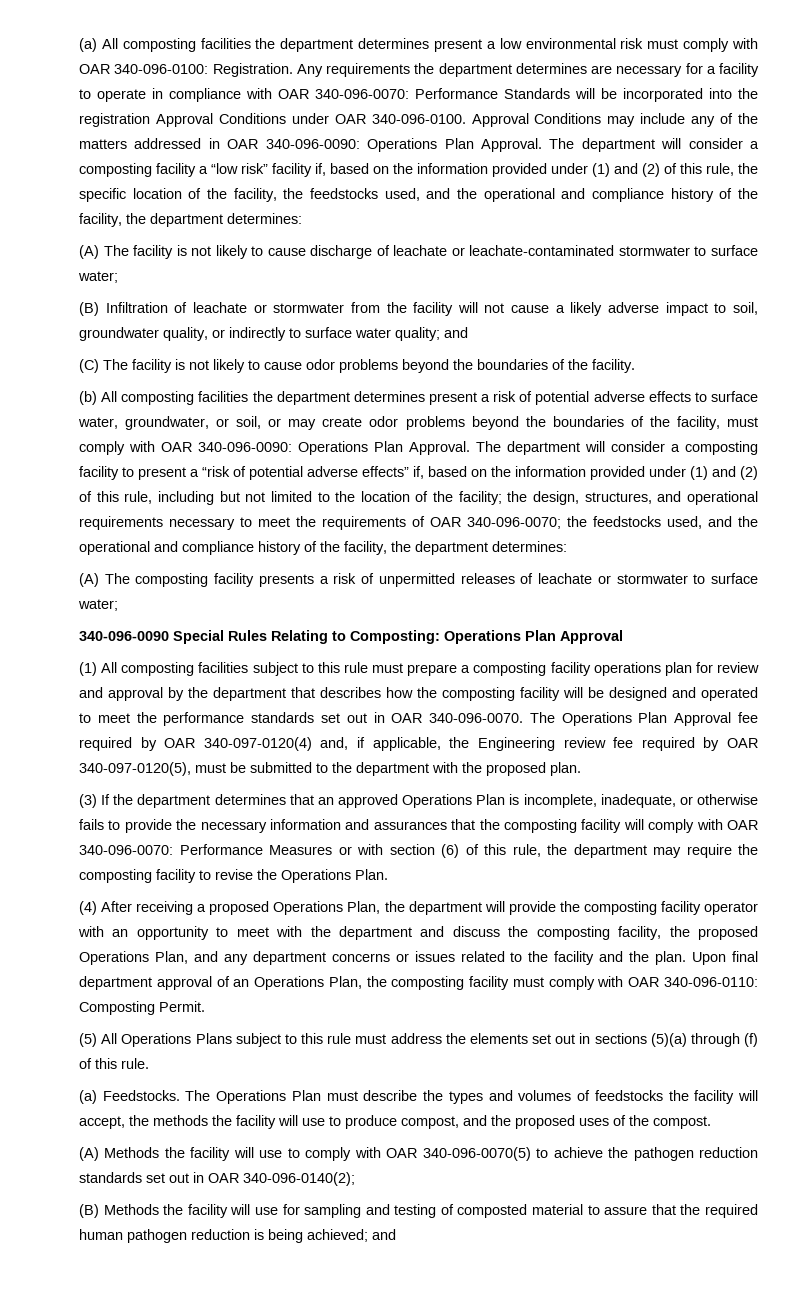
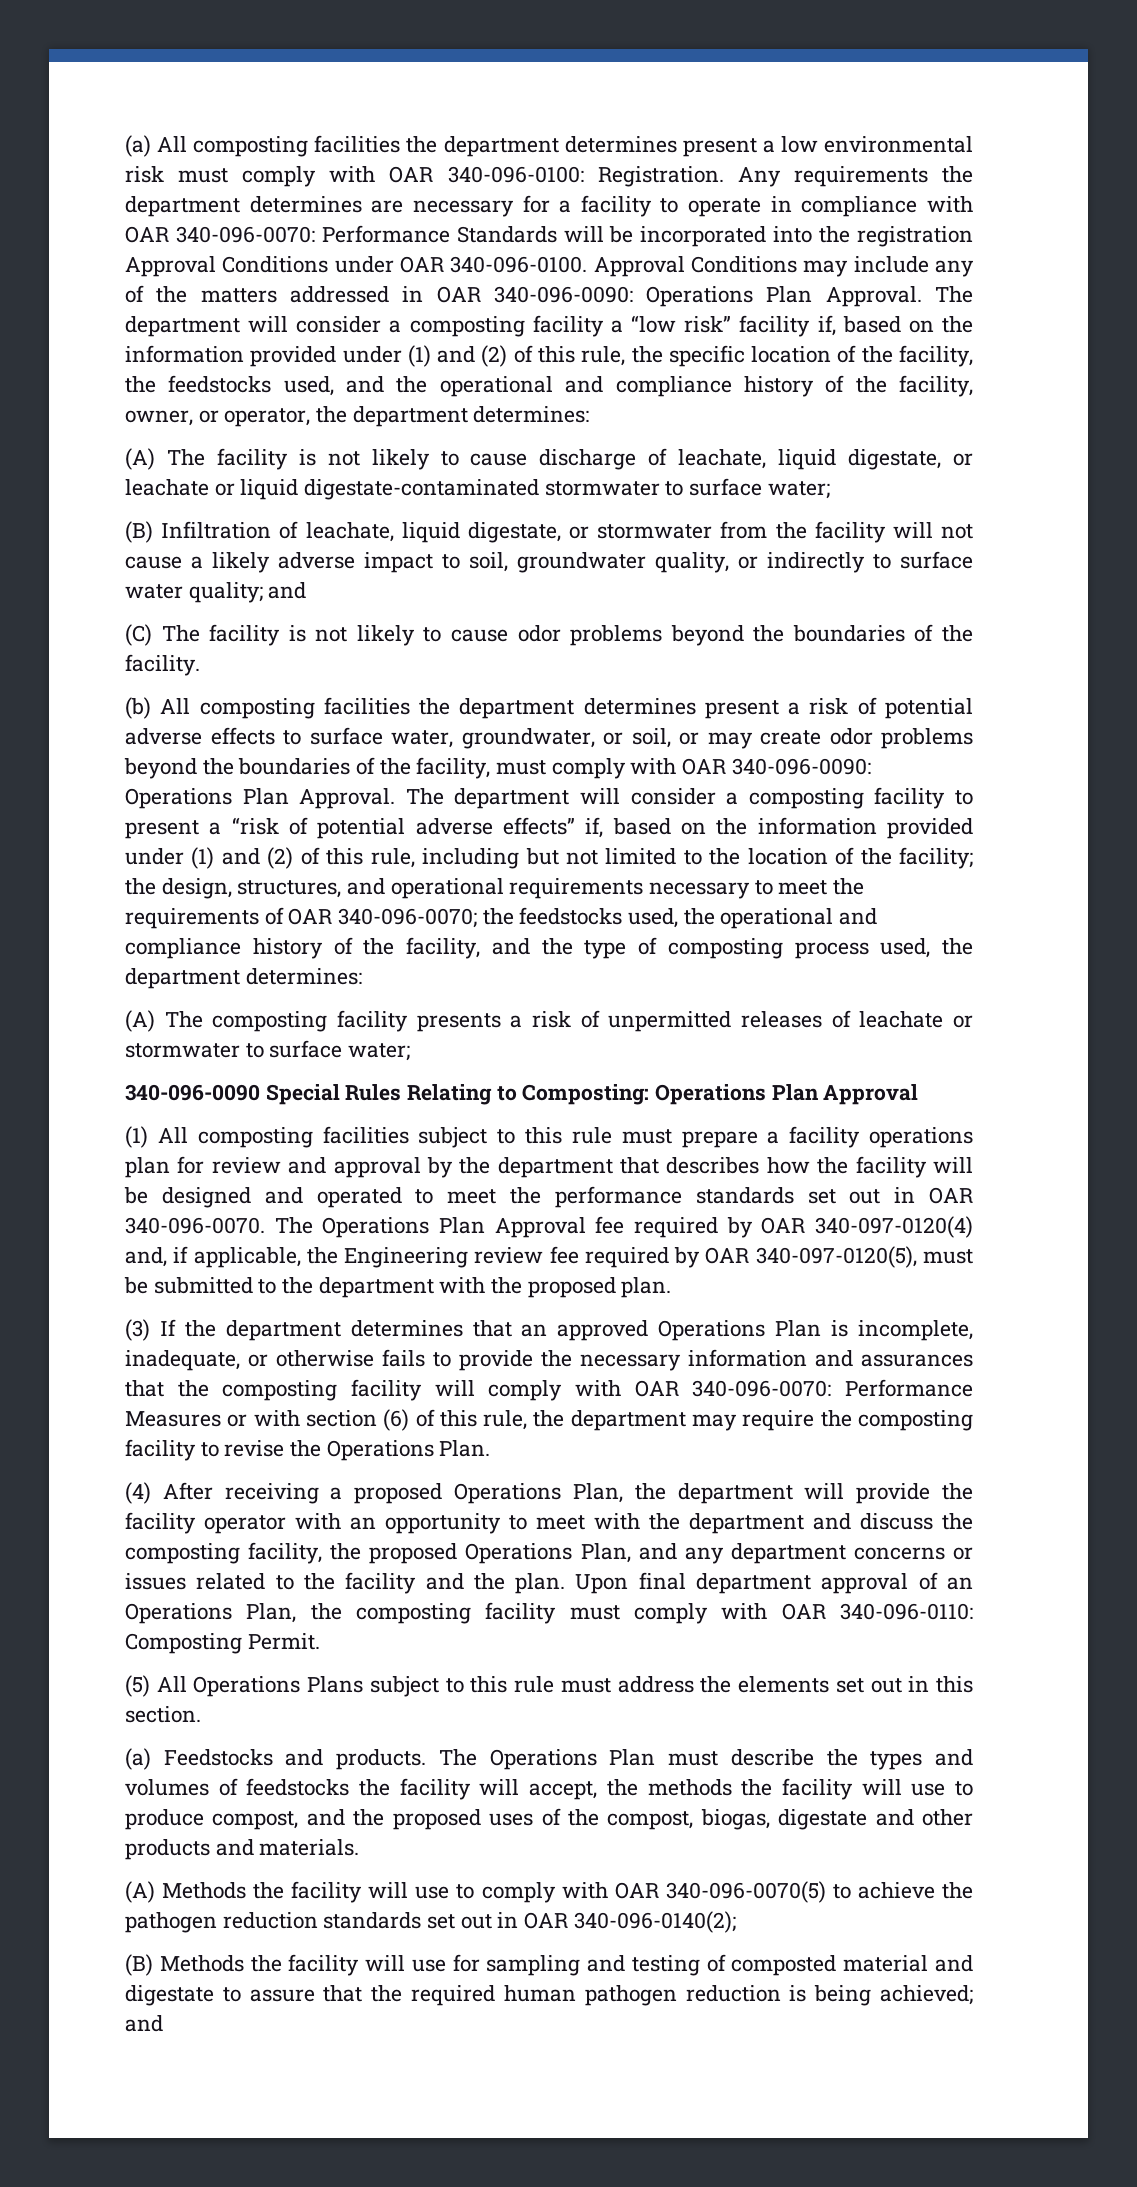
(122, 220) none -> [125,408,311,427] owner, or operator,
[393,245,615,256] leachate or leachate-contaminated -> [678,449,973,470] [125,479,540,500] leachate, liquid digestate, or leachate or liquid digestate-contaminated
[192,302,247,313] leachate -> [305,522,561,543] leachate, liquid digestate,
[708,516,758,527] [79,541,387,555] and the operational and compliance history of the facility, -> [683,908,878,929] [125,937,931,959] the operational and compliance history of the facility, and the type of composting process used,
[473,662,547,676] composting -> (780, 1137) none
[442,687,515,701] composting -> (849, 1165) none
[583,901,657,915] composting -> (974, 1491) none
[594,1033,758,1047] [79,1058,149,1069] [79,1090,180,1104] sections (5)(a) through (f) of this rule. // (a) Feedstocks. -> [936,1676,974,1693] [125,1706,201,1723] [125,1748,427,1770] this section. // (a) Feedstocks and products.
[653,1116,711,1129] compost. -> [607,1809,973,1830] [125,1839,360,1860] compost, biogas, digestate and other products and materials.
(584, 1209) none -> [934,1955,973,1972] [125,1985,214,2006] and digestate

